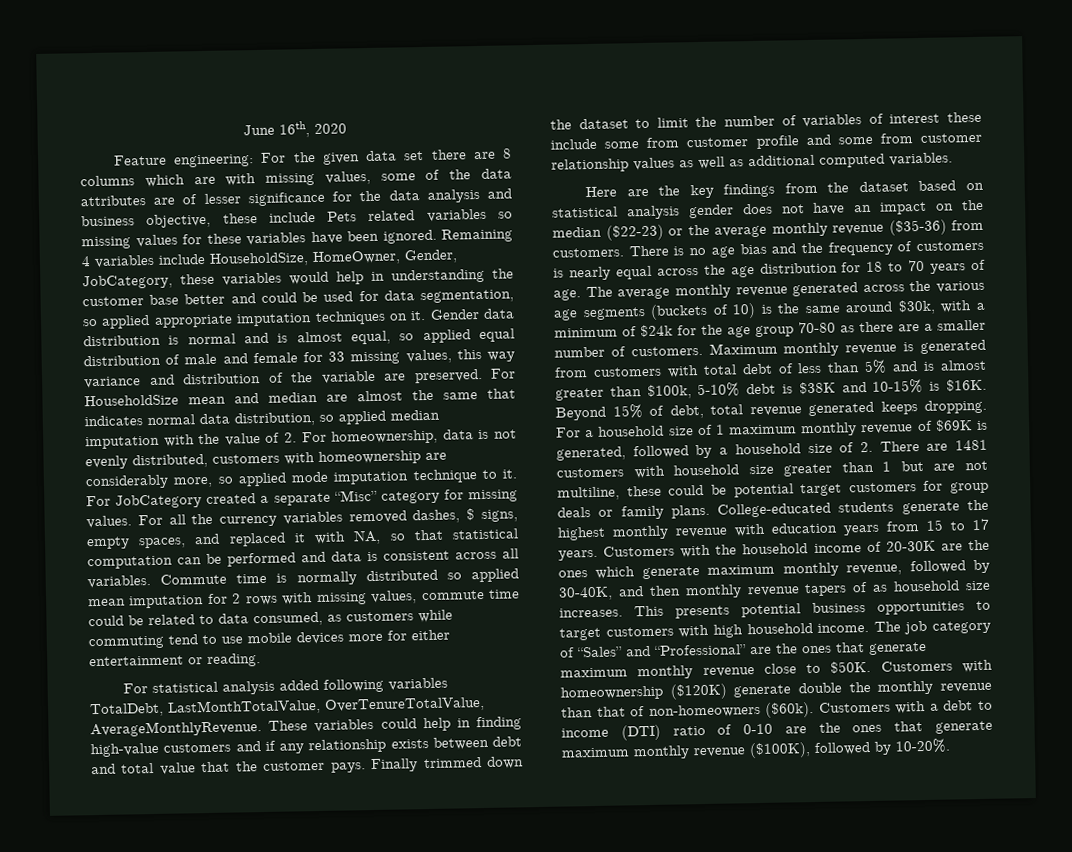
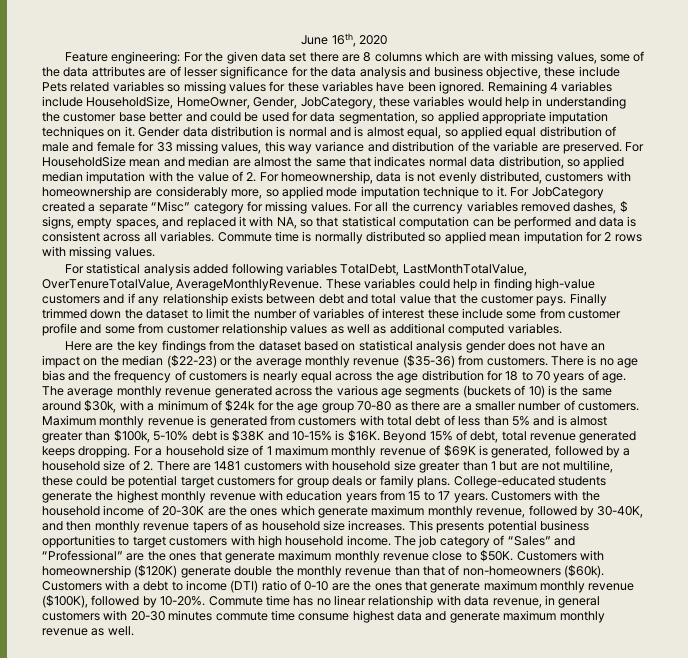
[370,589,521,605] [88,609,453,627] [88,629,450,650] [89,653,261,668] values, commute time could be related to data consumed, as customers while commuting tend to use mobile devices more for either entertainment or reading. -> [114,247,155,257] values.
(950, 746) none -> [208,595,601,608] [42,610,605,623] [42,626,134,636] Commute time has no linear relationship with data revenue, in general customers with 20-30 minutes commute time consume highest data and generate maximum monthly revenue as well.

